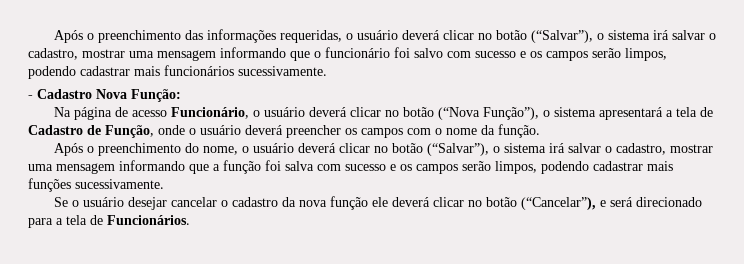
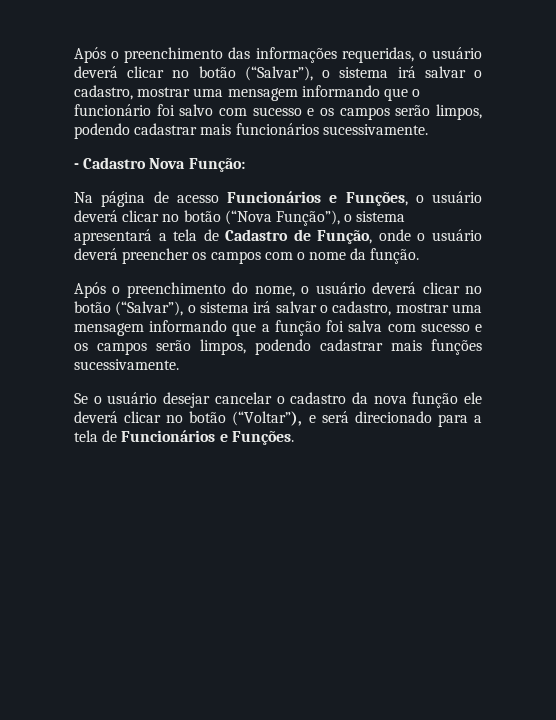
[170,107,249,119] Funcionário, -> [227,191,408,206] Funcionários e Funções,
[520,197,596,210] (“Cancelar”), -> [232,411,303,426] (“Voltar”),
[107,215,190,225] Funcionários. -> [121,430,294,445] Funcionários e Funções.

